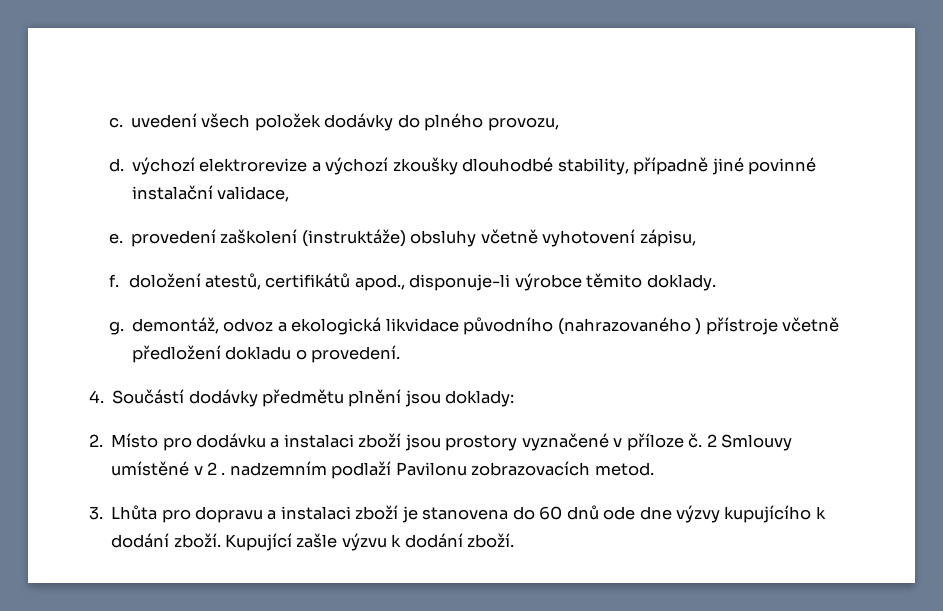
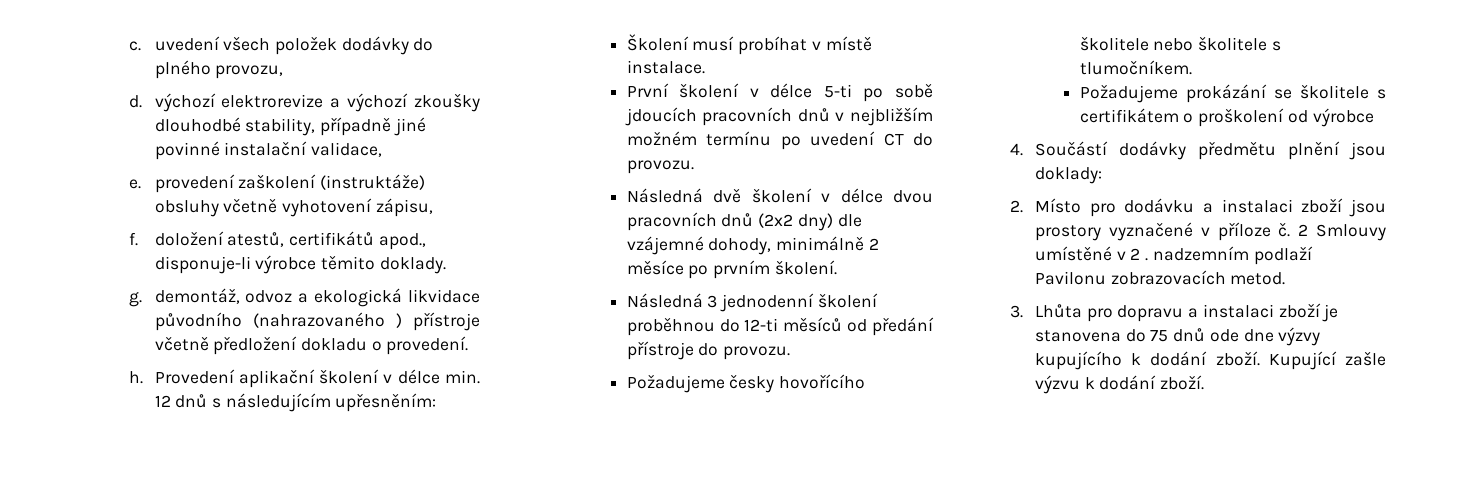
(401, 354) none -> [129,369,481,388] [154,393,437,412] [626,34,872,55] [626,60,705,74] [626,83,933,102] [624,107,933,126] [626,131,933,150] [626,160,694,174] [626,188,933,203] [626,212,862,231] [626,236,879,255] [626,260,837,279] [626,293,878,312] [626,317,934,336] [626,341,791,360] [626,374,866,393] [1079,36,1281,51] [1079,60,1192,75] [1079,84,1386,103] [1079,108,1374,127] // h. Provedení aplikační školení v délce min. 12 dnů s následujícím upřesněním: // Školení musí probíhat v místě instalace. // První školení v délce 5-ti po sobě jdoucích pracovních dnů v nejbližším možném termínu po uvedení CT do provozu. // Následná dvě školení v délce dvou pracovních dnů (2x2 dny) dle vzájemné dohody, minimálně 2 měsíce po prvním školení. // Následná 3 jednodenní školení proběhnou do 12-ti měsíců od předání přístroje do provozu. // Požadujeme česky hovořícího školitele nebo školitele s tlumočníkem. // Požadujeme prokázání se školitele s certifikátem o proškolení od výrobce
[539,506,563,520] 60 -> [1150,330,1169,342] 75

